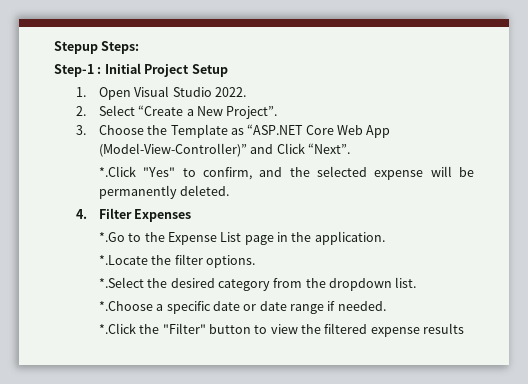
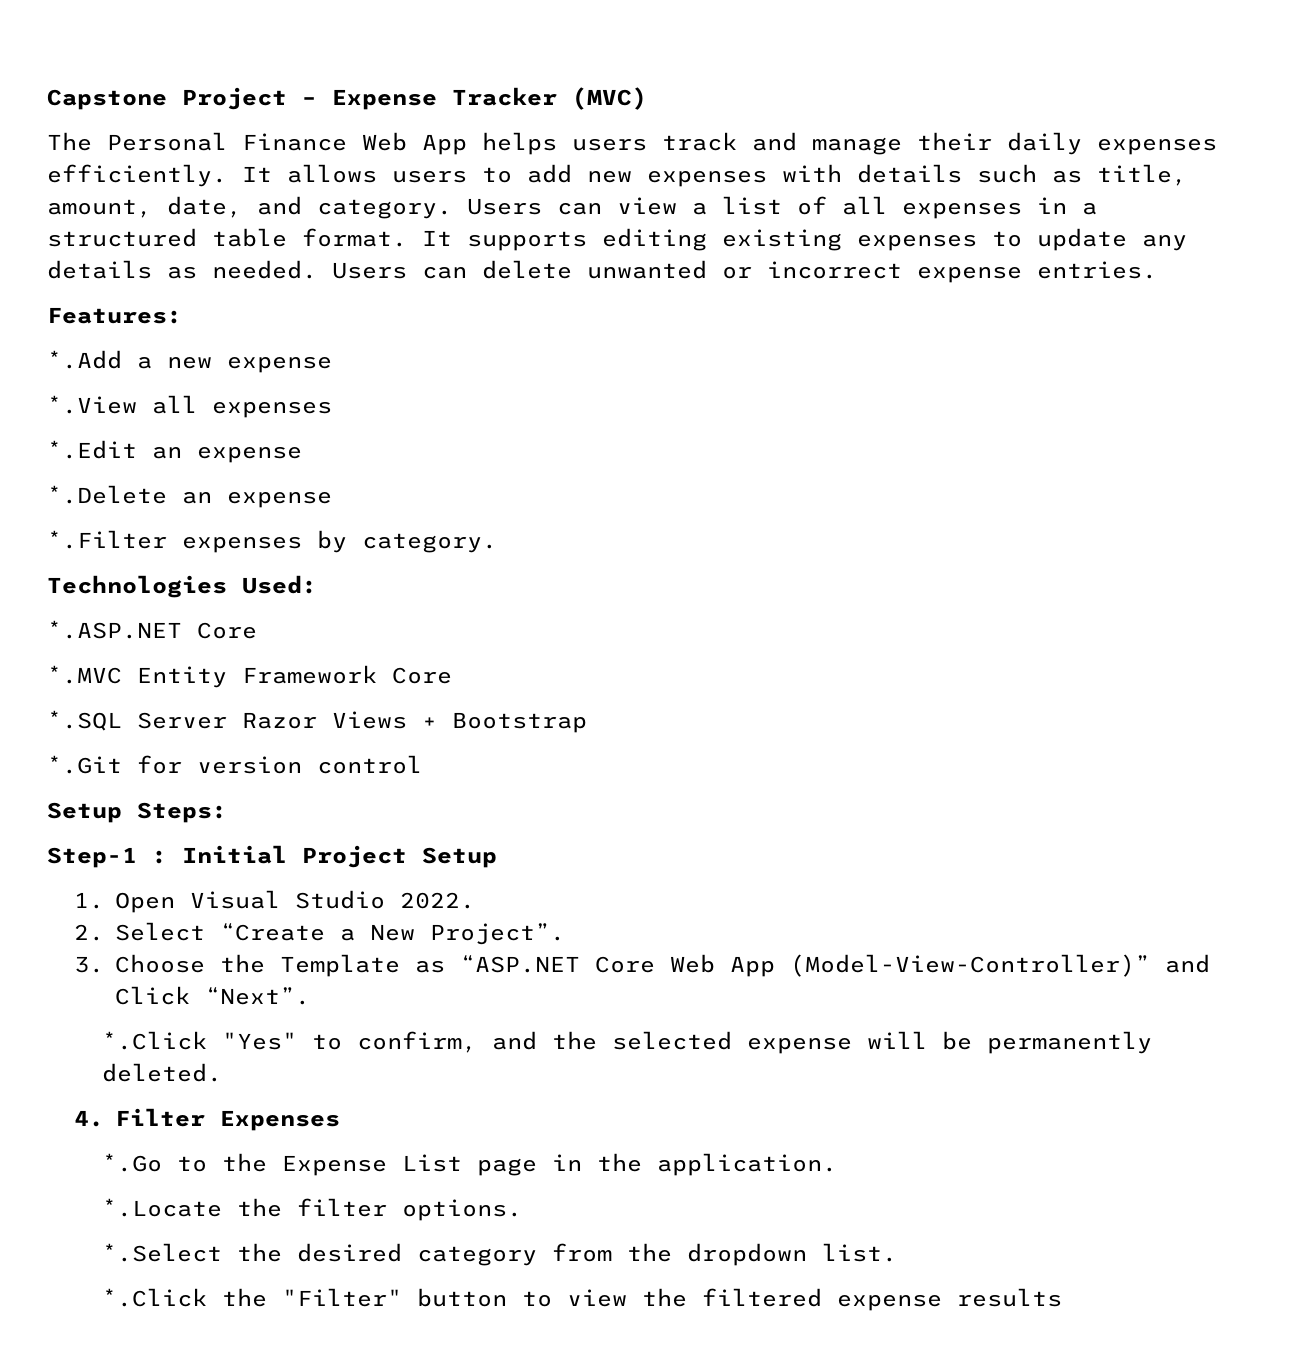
[54,41,98,54] Stepup -> [47,87,647,110] [47,132,1217,155] [47,164,1187,187] [47,196,1097,219] [47,228,1187,251] [47,260,1157,283] [47,307,182,324] [47,350,332,373] [47,395,332,418] [47,440,302,463] [47,485,332,508] [47,530,497,553] [47,575,317,598] [47,620,257,639] [47,665,452,688] [47,710,587,733] [47,755,422,774] [47,802,122,823] Capstone Project – Expense Tracker (MVC) // The Personal Finance Web App helps users track and manage their daily expenses efficiently. It allows users to add new expenses with details such as title, amount, date, and category. Users can view a list of all expenses in a structured table format. It supports editing existing expenses to update any details as needed. Users can delete unwanted or incorrect expense entries. // Features: // *.Add a new expense // *.View all expenses // *.Edit an expense // *.Delete an expense // *.Filter expenses by category. // Technologies Used: // *.ASP.NET Core // *.MVC Entity Framework Core // *.SQL Server Razor Views + Bootstrap // *.Git for version control // Setup
[98,301,386,314] // *.Choose a specific date or date range if needed. -> (897, 1252) none

